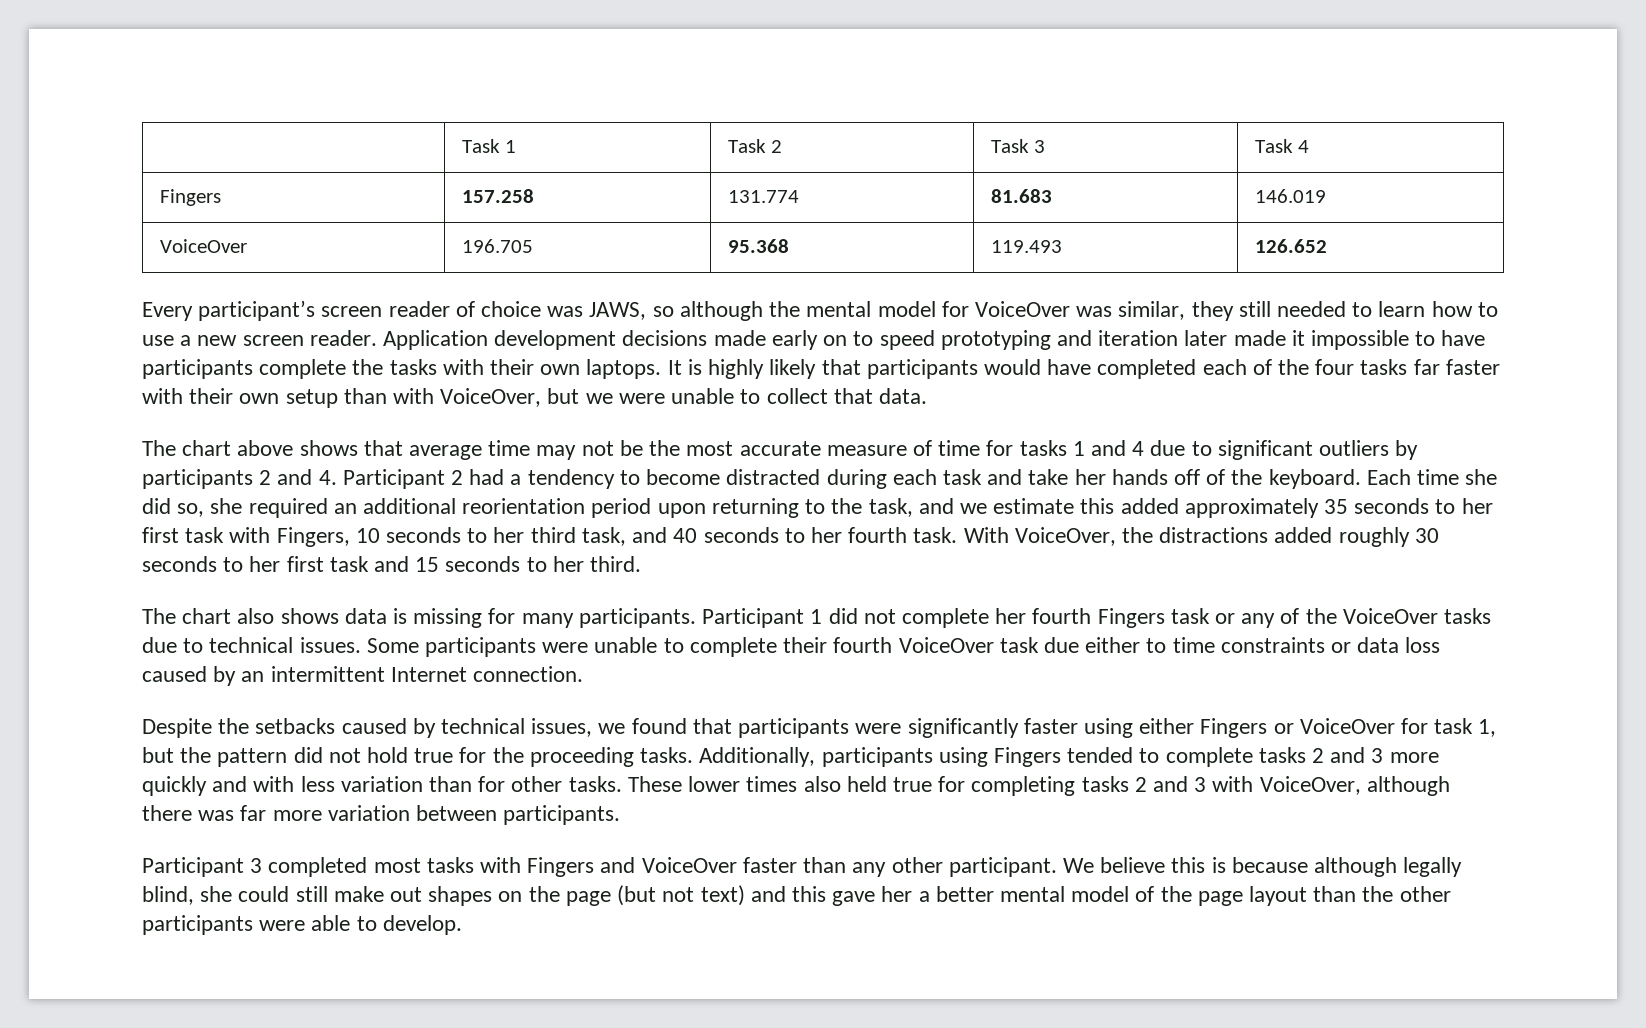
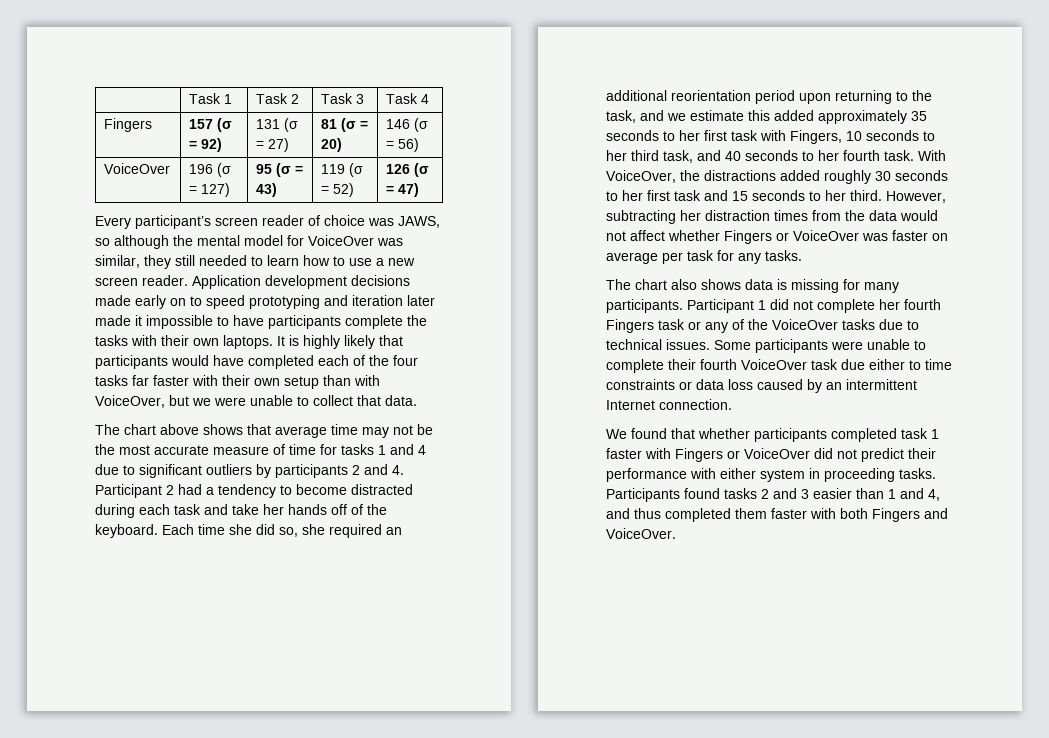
[461,189,534,203] [727,190,799,203] [990,189,1052,203] [1254,189,1326,203] [159,239,247,253] [461,239,533,253] [727,239,789,253] [990,240,1062,253] [1254,239,1327,253] 157.258 | 131.774 | 81.683 | 146.019 // VoiceOver | 196.705 | 95.368 | 119.493 | 126.652 -> [189,118,233,132] [189,138,223,152] [256,118,299,132] [256,138,290,152] [321,118,369,132] [321,138,343,152] [386,118,429,132] [386,138,420,152] [104,163,171,174] [189,163,232,177] [189,183,231,197] [256,163,304,177] [256,183,278,197] [321,163,364,177] [321,183,355,197] [386,163,430,177] [386,183,420,197] 157 (σ = 92) | 131 (σ = 27) | 81 (σ = 20) | 146 (σ = 56) // VoiceOver | 196 (σ = 127) | 95 (σ = 43) | 119 (σ = 52) | 126 (σ = 47)
(642, 564) none -> [886,191,946,203] [606,210,938,224] [606,230,948,244] [606,250,802,264] However, subtracting her distraction times from the data would not affect whether Fingers or VoiceOver was faster on average per task for any tasks.
[142,718,1497,738] [142,747,1439,767] [142,776,1450,796] [142,805,621,825] [142,857,1463,877] [142,885,1451,906] [142,915,462,935] Despite the setbacks caused by technical issues, we found that participants were significantly faster using either Fingers or VoiceOver for task 1, but the pattern did not hold true for the proceeding tasks. Additionally, participants using Fingers tended to complete tasks 2 and 3 more quickly and with less variation than for other tasks. These lower times also held true for completing tasks 2 and 3 with VoiceOver, although there was far more variation between participants. // Participant 3 completed most tasks with Fingers and VoiceOver faster than any other participant. We believe this is because although legally blind, she could still make out shapes on the page (but not text) and this gave her a better mental model of the page layout than the other participants were able to develop. -> [606,428,939,442] [606,448,936,462] [606,468,936,482] [606,488,940,502] [606,508,948,522] [606,528,676,539] We found that whether participants completed task 1 faster with Fingers or VoiceOver did not predict their performance with either system in proceeding tasks. Participants found tasks 2 and 3 easier than 1 and 4, and thus completed them faster with both Fingers and VoiceOver.

